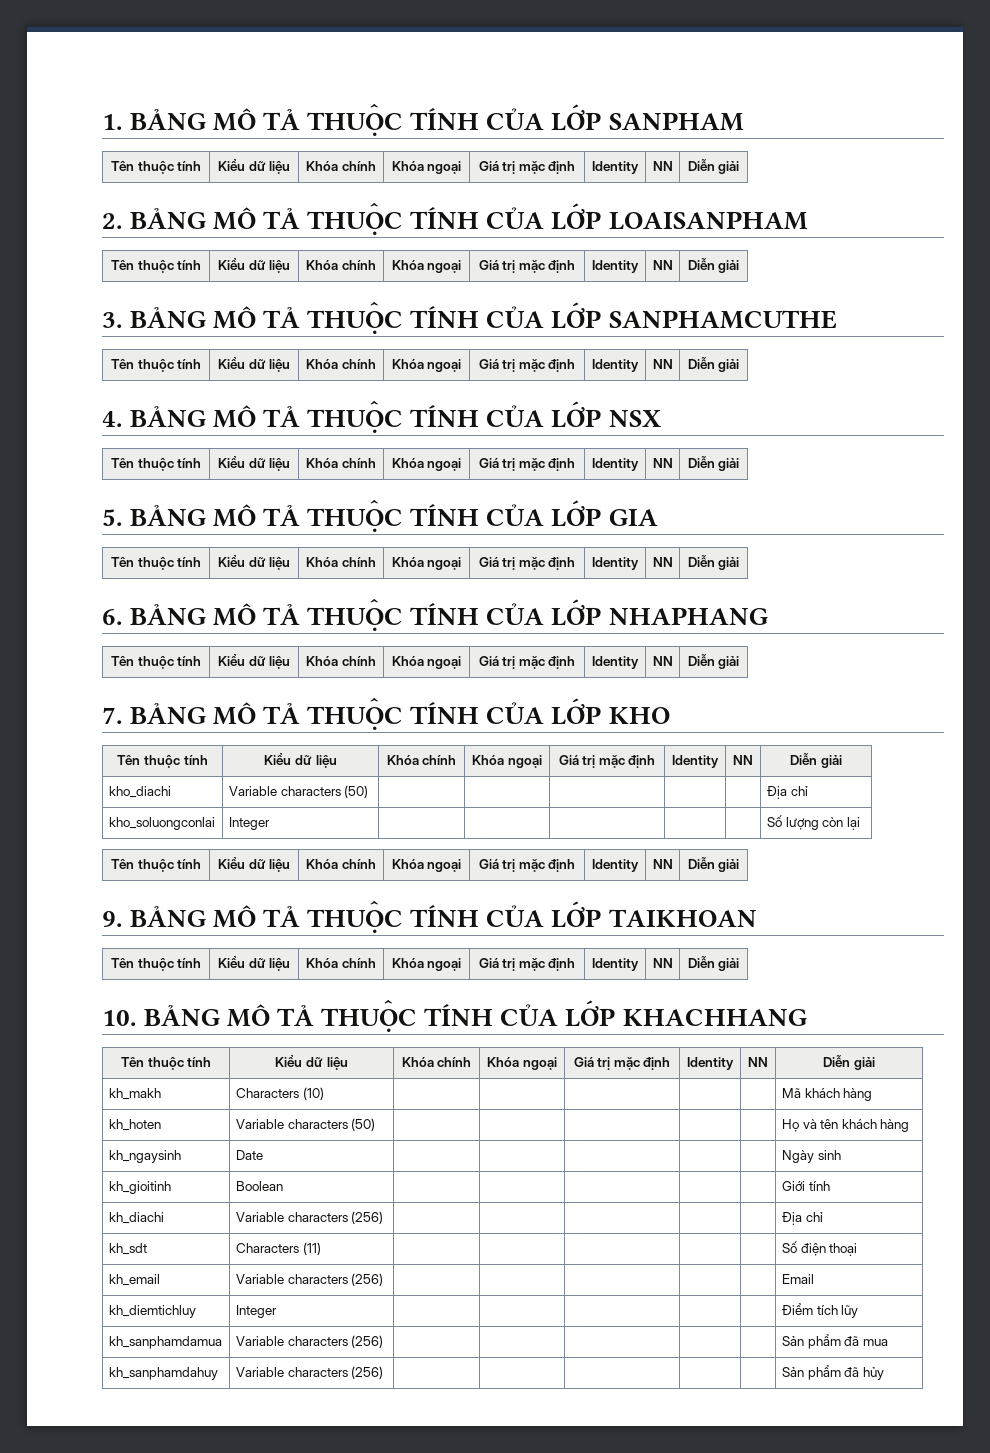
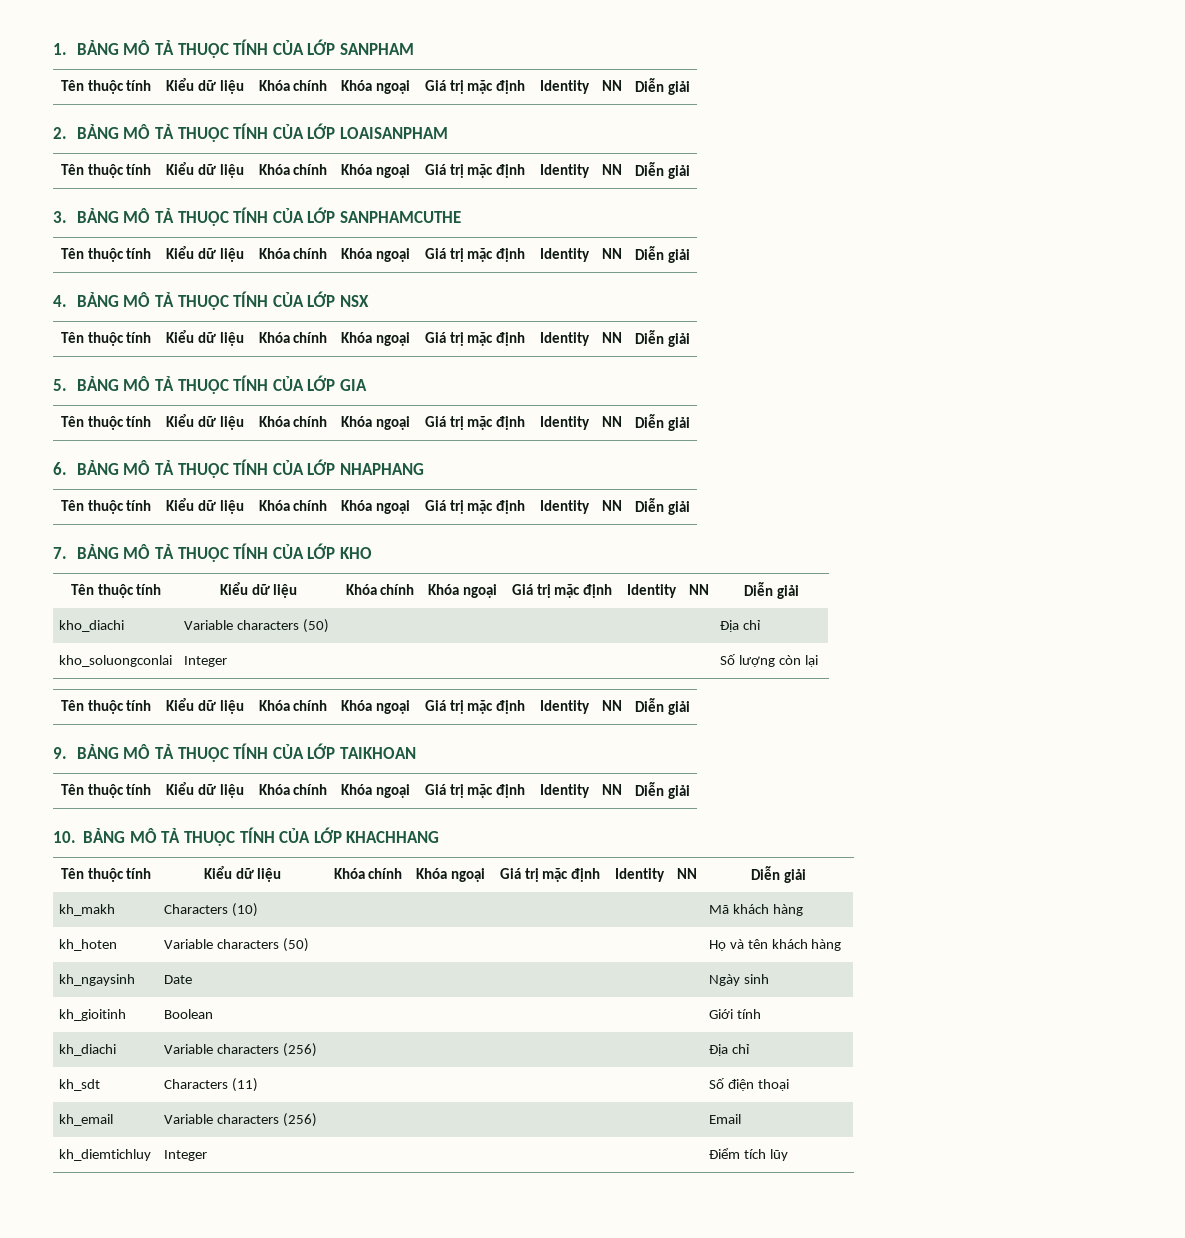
[108,1336,222,1349] [235,1335,384,1348] [781,1334,888,1349] [108,1367,218,1380] [235,1366,384,1379] [781,1365,884,1380] // kh_sanphamdamua | Variable characters (256) | | | | | | Sản phẩm đã mua // kh_sanphamdahuy | Variable characters (256) | | | | | | Sản phẩm đã hủy -> (788, 1155) none

